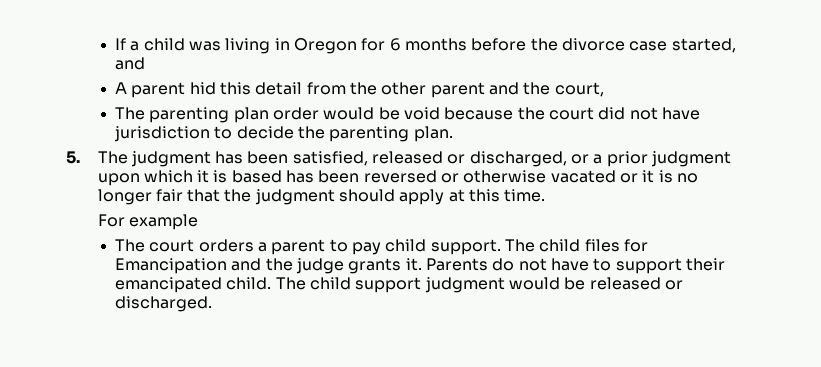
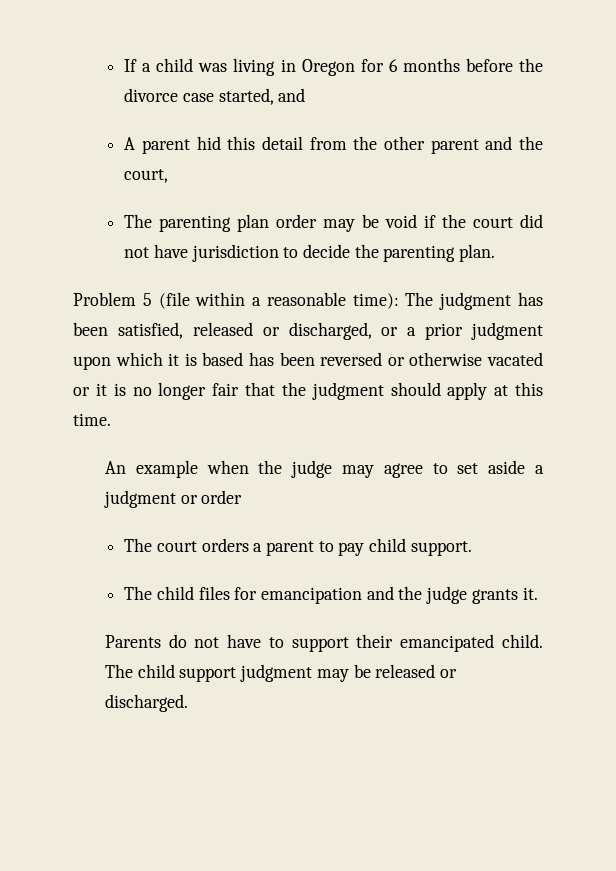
[323,107,375,120] would -> [323,219,356,232] may
[444,107,514,120] because -> [424,215,437,228] if
[66,151,80,164] 5. -> [73,292,399,309] Problem 5 (file within a reasonable time):
[97,214,125,227] For -> [104,461,126,474] An
(198, 222) none -> [206,460,545,478] [103,490,243,508] when the judge may agree to set aside a judgment or order
(501, 247) none -> (472, 548) //
[115,258,228,274] Emancipation -> [261,587,363,604] emancipation
(422, 264) none -> (538, 593) //
[509,277,561,290] would -> [316,669,349,682] may

